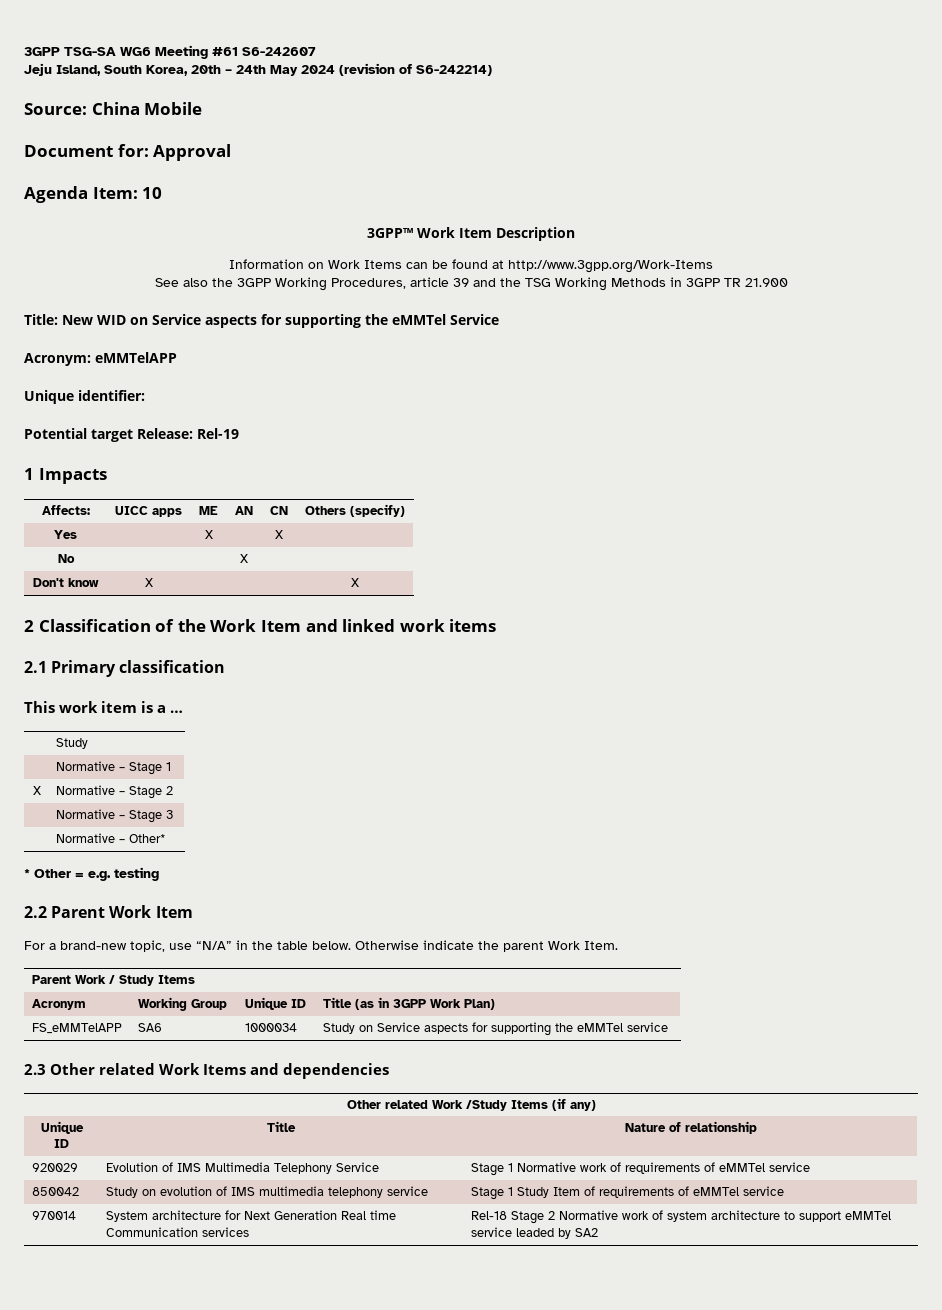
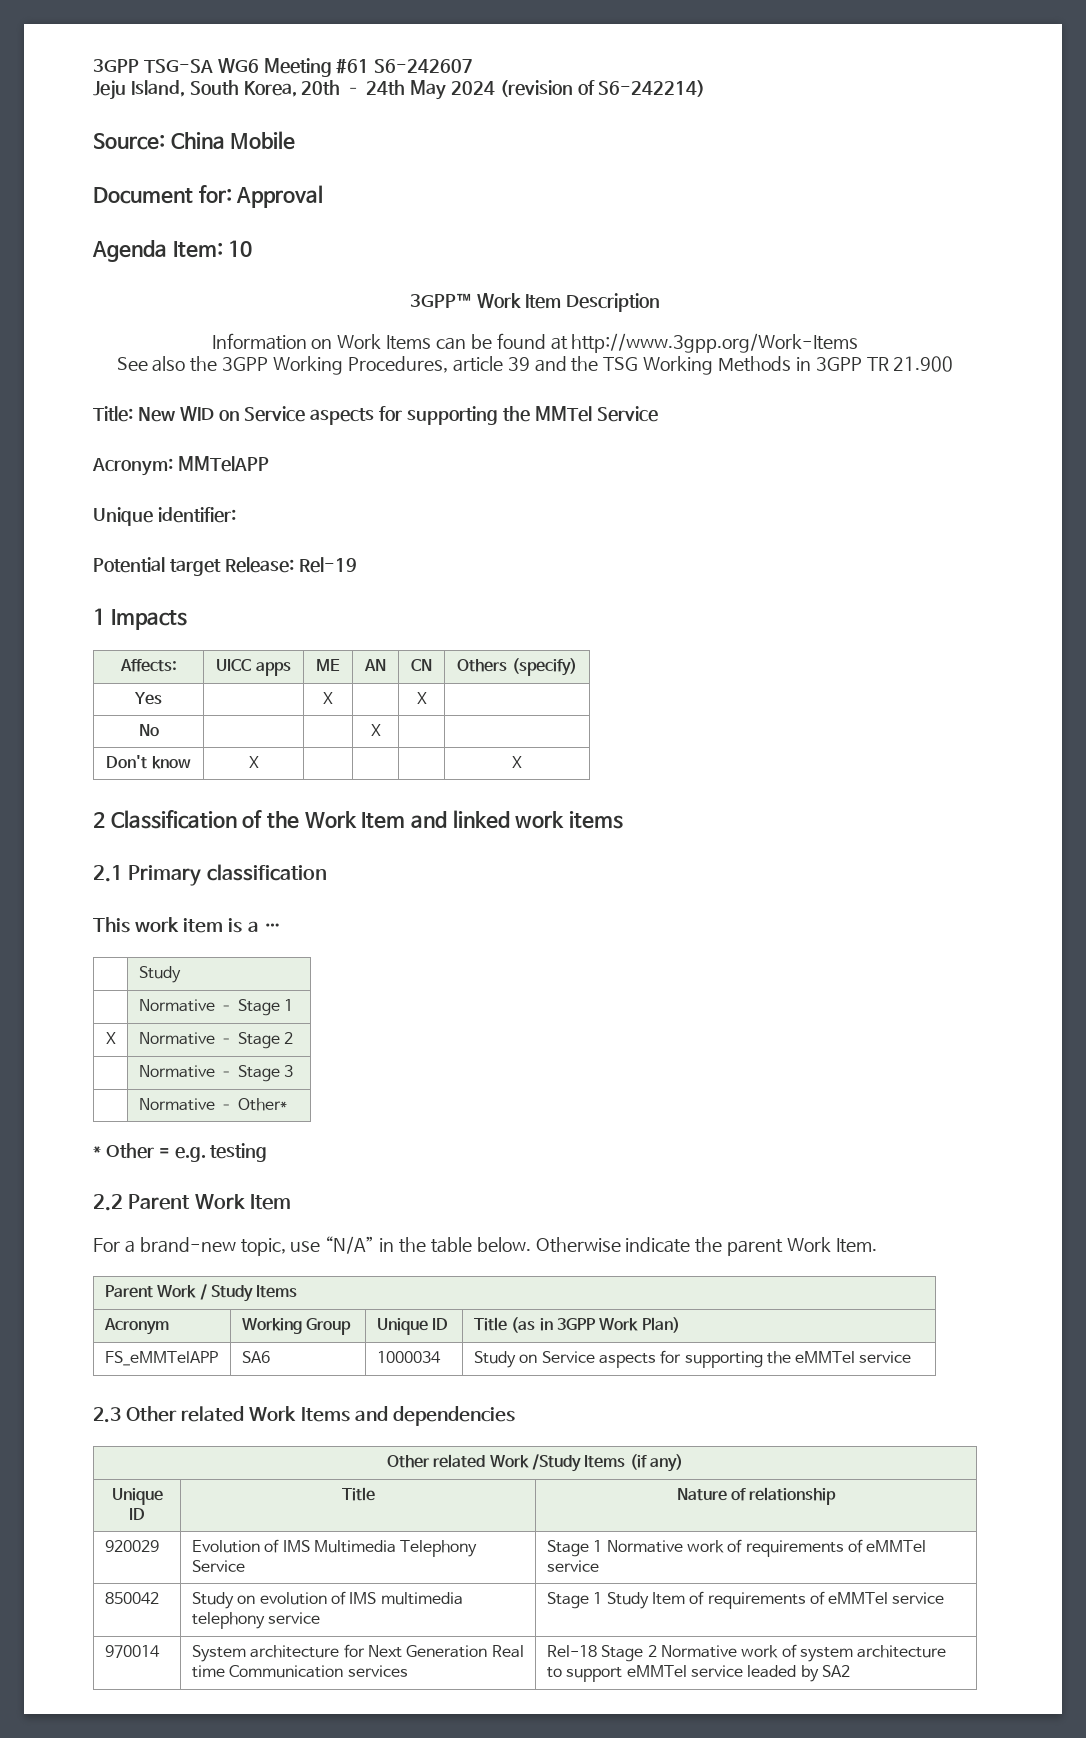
[392,314,446,325] eMMTel -> [534,406,592,422] MMTel
[95,352,177,363] eMMTelAPP -> [177,456,269,472] MMTelAPP

